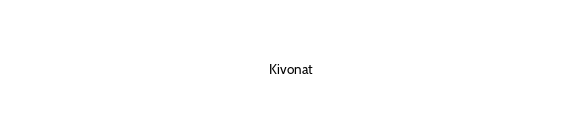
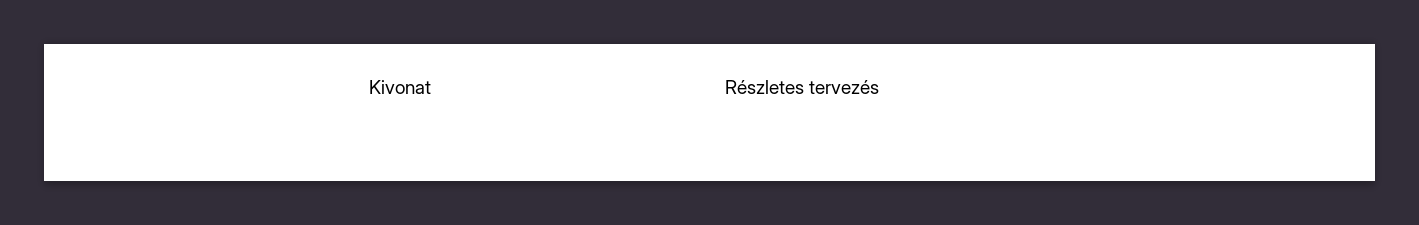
(313, 69) none -> [725,80,880,94] // Részletes tervezés

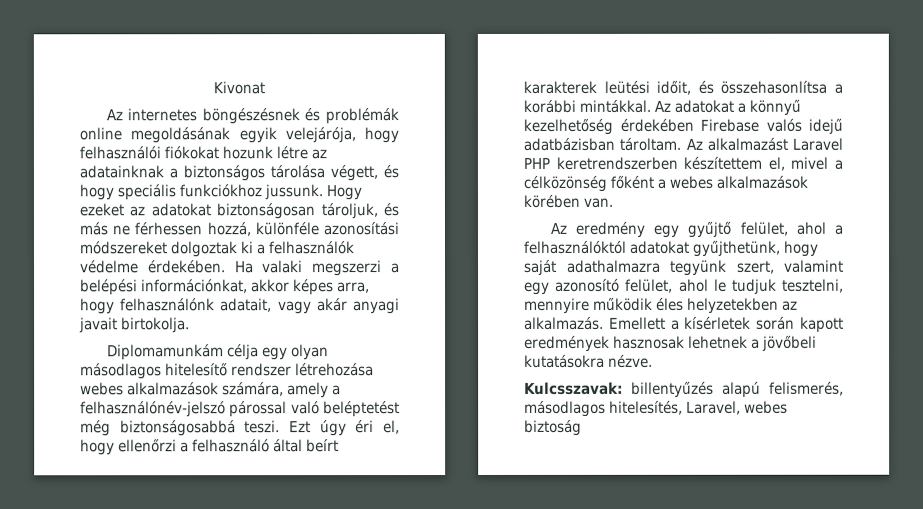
[725,80,880,94] Részletes tervezés -> [105,108,399,125] [79,127,399,144] [79,146,328,160] [79,165,399,182] [79,184,363,201] [79,203,399,220] [79,222,399,237] [79,241,355,258] [80,260,401,277] [80,279,371,296] [80,298,400,315] [79,317,191,334] [106,344,329,361] [80,363,375,380] [80,382,342,399] [80,401,400,418] [80,420,400,437] [80,439,340,456] [523,80,843,95] [523,99,802,116] [523,118,843,135] [523,137,843,151] [523,156,843,171] [523,175,809,192] [523,194,614,208] [549,221,843,238] [523,240,820,257] [524,259,844,276] [524,278,844,295] [524,297,799,314] [524,316,844,333] [524,335,818,352] [524,354,654,368] [524,381,844,398] [524,400,789,417] [524,419,582,436] Az internetes böngészésnek és problémák online megoldásának egyik velejárója, hogy felhasználói fiókokat hozunk létre az adatainknak a biztonságos tárolása végett, és hogy speciális funkciókhoz jussunk. Hogy ezeket az adatokat biztonságosan tároljuk, és más ne férhessen hozzá, különféle azonosítási módszereket dolgoztak ki a felhasználók védelme érdekében. Ha valaki megszerzi a belépési információnkat, akkor képes arra, hogy felhasználónk adatait, vagy akár anyagi javait birtokolja. // Diplomamunkám célja egy olyan másodlagos hitelesítő rendszer létrehozása webes alkalmazások számára, amely a felhasználónév-jelszó párossal való beléptetést még biztonságosabbá teszi. Ezt úgy éri el, hogy ellenőrzi a felhasználó által beírt karakterek leütési időit, és összehasonlítsa a korábbi mintákkal. Az adatokat a könnyű kezelhetőség érdekében Firebase valós idejű adatbázisban tároltam. Az alkalmazást Laravel PHP keretrendszerben készítettem el, mivel a célközönség főként a webes alkalmazások körében van. // Az eredmény egy gyűjtő felület, ahol a felhasználóktól adatokat gyűjthetünk, hogy saját adathalmazra tegyünk szert, valamint egy azonosító felület, ahol le tudjuk tesztelni, mennyire működik éles helyzetekben az alkalmazás. Emellett a kísérletek során kapott eredmények hasznosak lehetnek a jövőbeli kutatásokra nézve. // Kulcsszavak: billentyűzés alapú felismerés, másodlagos hitelesítés, Laravel, webes biztoság

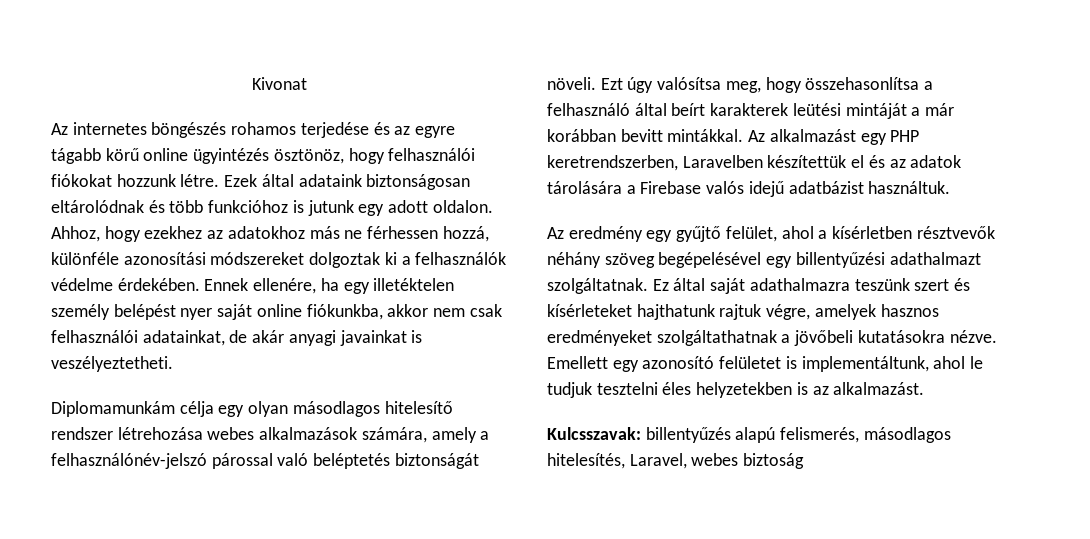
[201,108,399,125] [79,127,399,144] [79,146,328,160] [79,165,399,182] [79,184,363,201] [79,203,399,220] böngészésnek és problémák online megoldásának egyik velejárója, hogy felhasználói fiókokat hozunk létre az adatainknak a biztonságos tárolása végett, és hogy speciális funkciókhoz jussunk. Hogy ezeket az adatokat biztonságosan tároljuk, és -> [151,122,456,138] [51,148,476,164] [51,174,471,190] [51,200,493,216] [51,226,305,242] böngészés rohamos terjedése és az egyre tágabb körű online ügyintézés ösztönöz, hogy felhasználói fiókokat hozzunk létre. Ezek által adataink biztonságosan eltárolódnak és több funkcióhoz is jutunk egy adott oldalon. Ahhoz, hogy ezekhez az adatokhoz
[234,260,401,277] [80,279,371,296] [80,298,400,315] [79,317,191,334] Ha valaki megszerzi a belépési információnkat, akkor képes arra, hogy felhasználónk adatait, vagy akár anyagi javait birtokolja. -> [204,278,455,294] [51,304,502,320] [51,330,423,346] [51,356,173,372] Ennek ellenére, ha egy illetéktelen személy belépést nyer saját online fiókunkba, akkor nem csak felhasználói adatainkat, de akár anyagi javainkat is veszélyeztetheti.
[323,401,400,418] [80,420,400,437] [80,439,178,456] beléptetést még biztonságosabbá teszi. Ezt úgy éri el, hogy ellenőrzi -> [313,453,479,469] [547,77,920,93] beléptetés biztonságát növeli. Ezt úgy valósítsa meg, hogy összehasonlítsa
[656,80,843,95] [523,99,802,116] [523,118,843,135] [523,137,843,151] [523,156,843,171] [523,175,809,192] [523,194,614,208] időit, és összehasonlítsa a korábbi mintákkal. Az adatokat a könnyű kezelhetőség érdekében Firebase valós idejű adatbázisban tároltam. Az alkalmazást Laravel PHP keretrendszerben készítettem el, mivel a célközönség főként a webes alkalmazások körében van. -> [845,103,955,119] [547,129,920,145] [547,155,962,171] [547,181,951,197] mintáját a már korábban bevitt mintákkal. Az alkalmazást egy PHP keretrendszerben, Laravelben készítettük el és az adatok tárolására a Firebase valós idejű adatbázist használtuk.
[523,240,820,257] [524,259,844,276] [524,278,844,295] [524,297,799,314] [524,316,844,333] [524,335,818,352] [524,354,654,368] felhasználóktól adatokat gyűjthetünk, hogy saját adathalmazra tegyünk szert, valamint egy azonosító felület, ahol le tudjuk tesztelni, mennyire működik éles helyzetekben az alkalmazás. Emellett a kísérletek során kapott eredmények hasznosak lehetnek a jövőbeli kutatásokra nézve. -> [832,226,995,239] [547,252,981,268] [547,278,971,294] [547,304,939,320] [547,330,997,346] [547,356,984,372] [547,382,925,398] kísérletben résztvevők néhány szöveg begépelésével egy billentyűzési adathalmazt szolgáltatnak. Ez által saját adathalmazra teszünk szert és kísérleteket hajthatunk rajtuk végre, amelyek hasznos eredményeket szolgáltathatnak a jövőbeli kutatásokra nézve. Emellett egy azonosító felületet is implementáltunk, ahol le tudjuk tesztelni éles helyzetekben is az alkalmazást.

